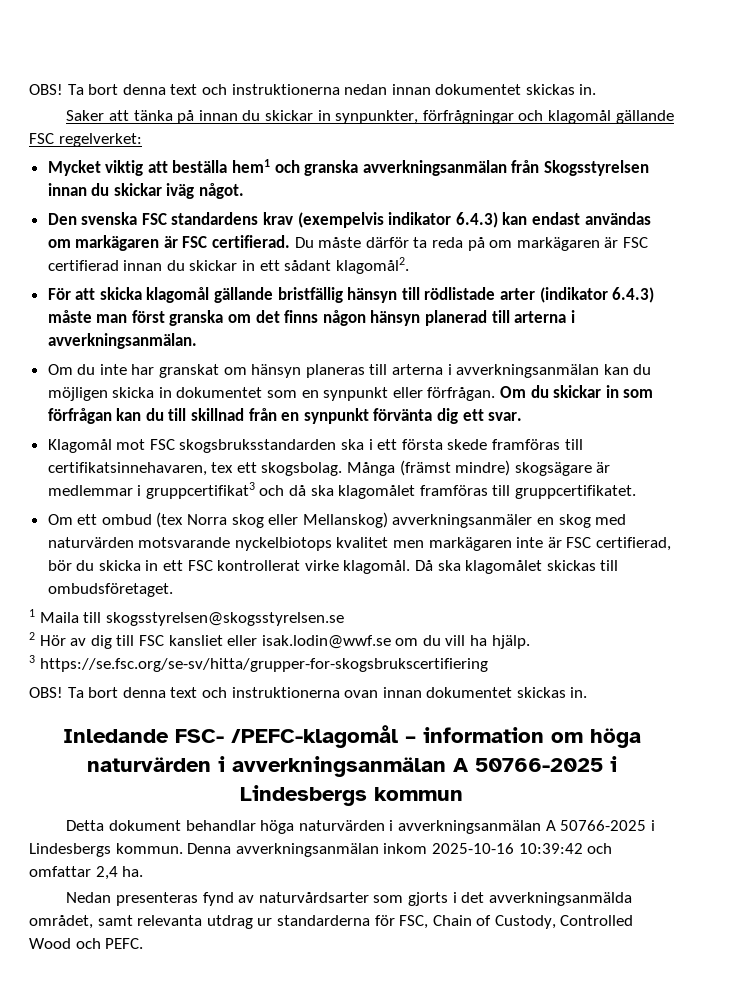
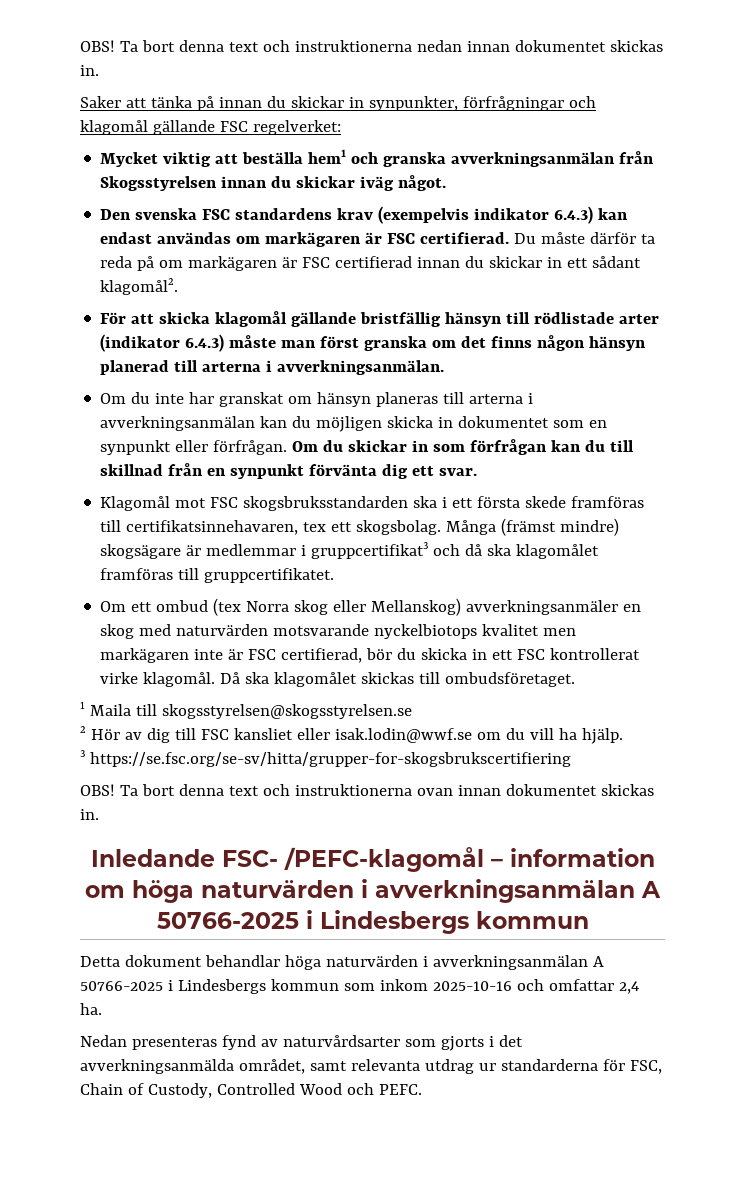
[115,843,379,857] kommun. Denna avverkningsanmälan -> [270,979,375,991] kommun som
[518,843,583,854] 10:39:42 -> (512, 986) none

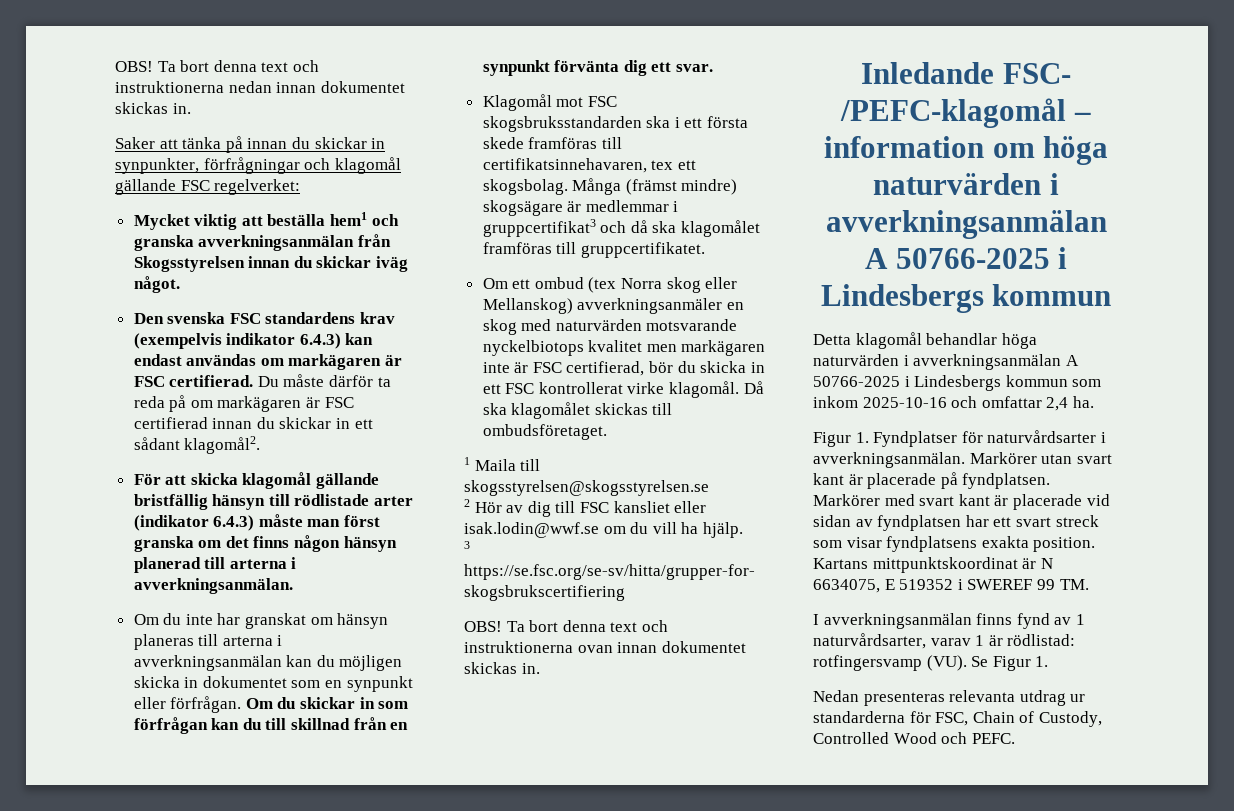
[124,955,202,967] dokument -> [855,332,922,349] klagomål
[80,1035,523,1051] [80,1059,347,1074] Nedan presenteras fynd av naturvårdsarter som gjorts i det avverkningsanmälda området, samt -> [813,430,1106,447] [813,452,1112,468] [813,472,1051,489] [813,494,1110,510] [813,515,1099,531] [813,536,1096,552] [813,557,1053,573] [813,579,1089,593] [813,613,1085,629] [813,633,1076,649] [813,655,1049,671] [813,690,945,706] Figur 1. Fyndplatser för naturvårdsarter i avverkningsanmälan. Markörer utan svart kant är placerade på fyndplatsen. Markörer med svart kant är placerade vid sidan av fyndplatsen har ett svart streck som visar fyndplatsens exakta position. Kartans mittpunktskoordinat är N 6634075, E 519352 i SWEREF 99 TM. // I avverkningsanmälan finns fynd av 1 naturvårdsarter, varav 1 är rödlistad: rotfingersvamp (VU). Se Figur 1. // Nedan presenteras

